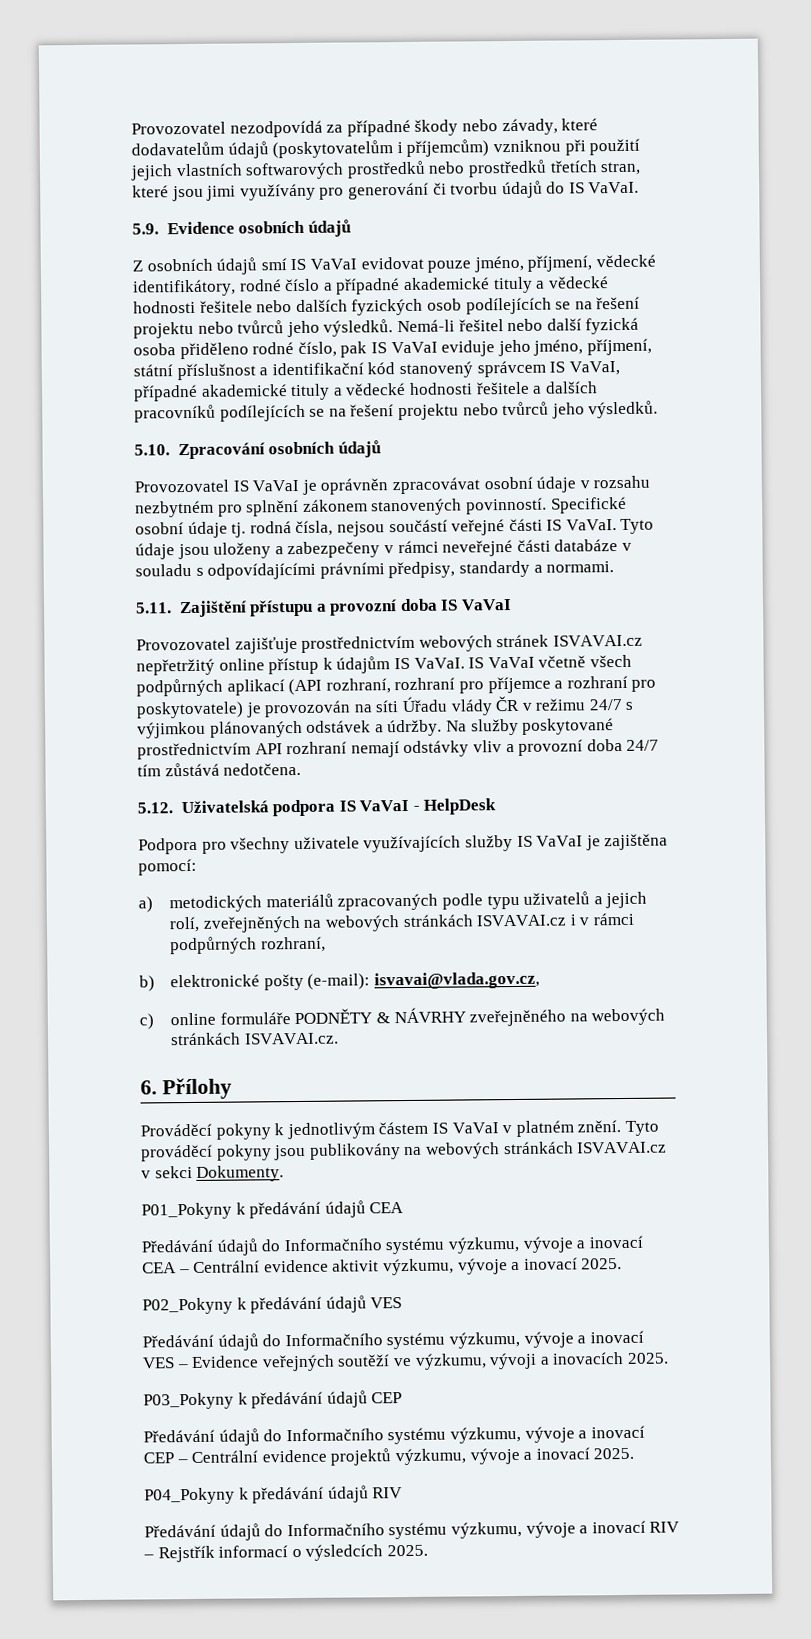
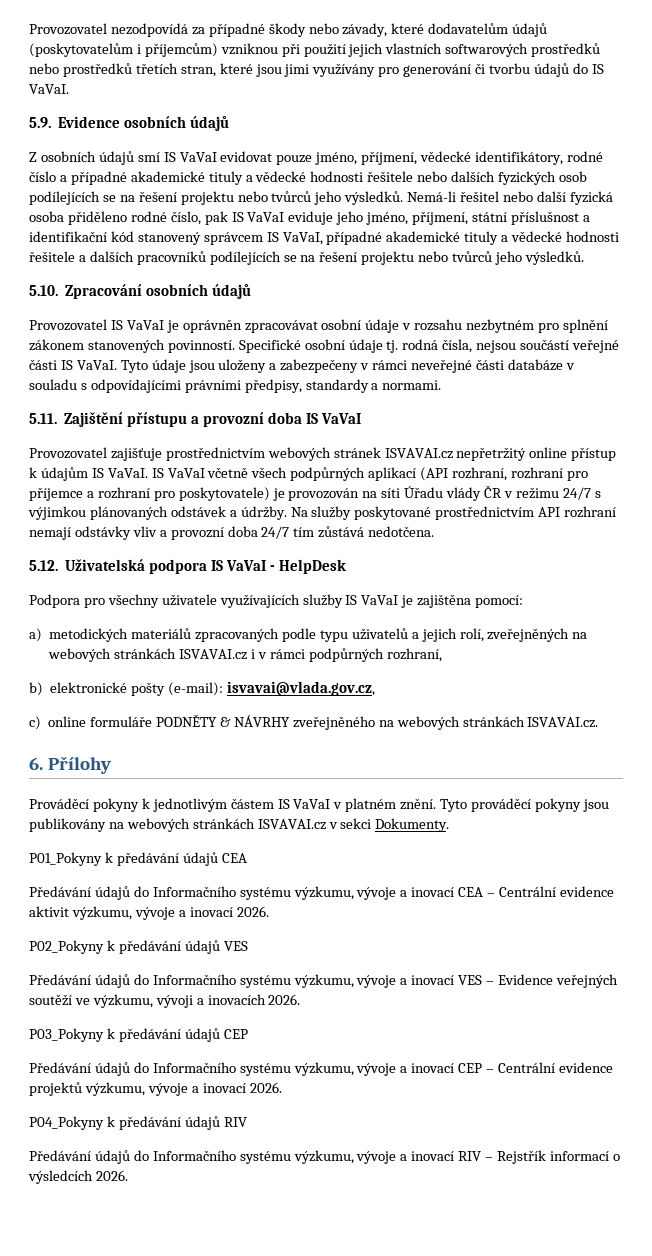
[581,1258,623,1270] 2025. -> [236,906,269,917] 2026.
[626,1352,669,1364] 2025. -> [268,994,301,1005] 2026.
[593,1447,635,1460] 2025. -> [249,1082,282,1093] 2026.
[386,1544,428,1557] 2025. -> [95,1170,128,1181] 2026.

